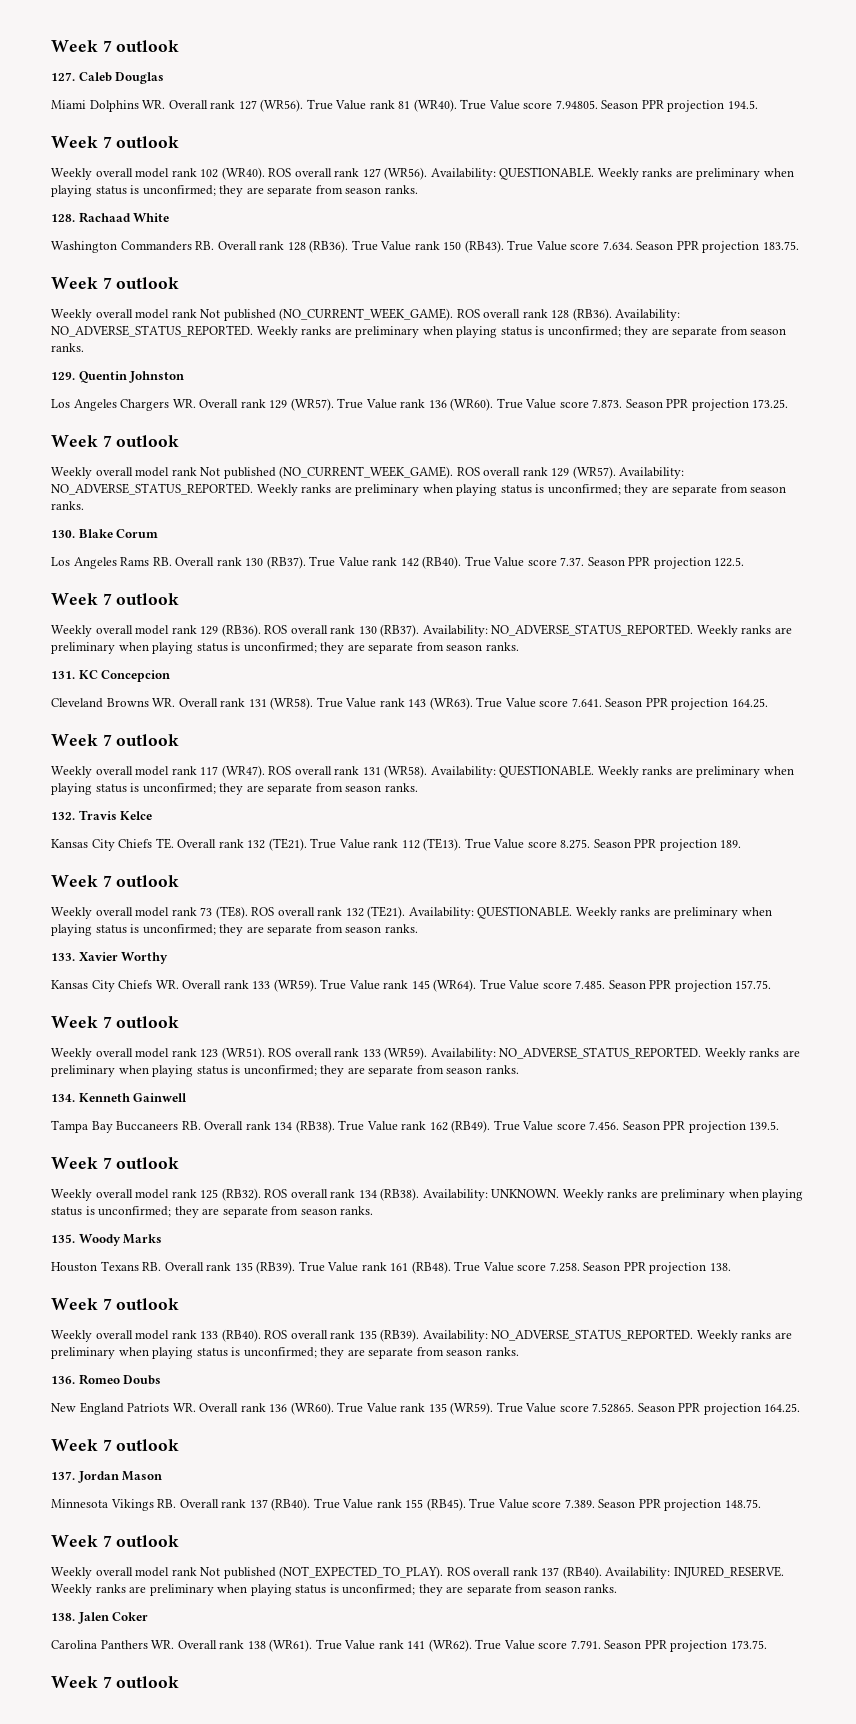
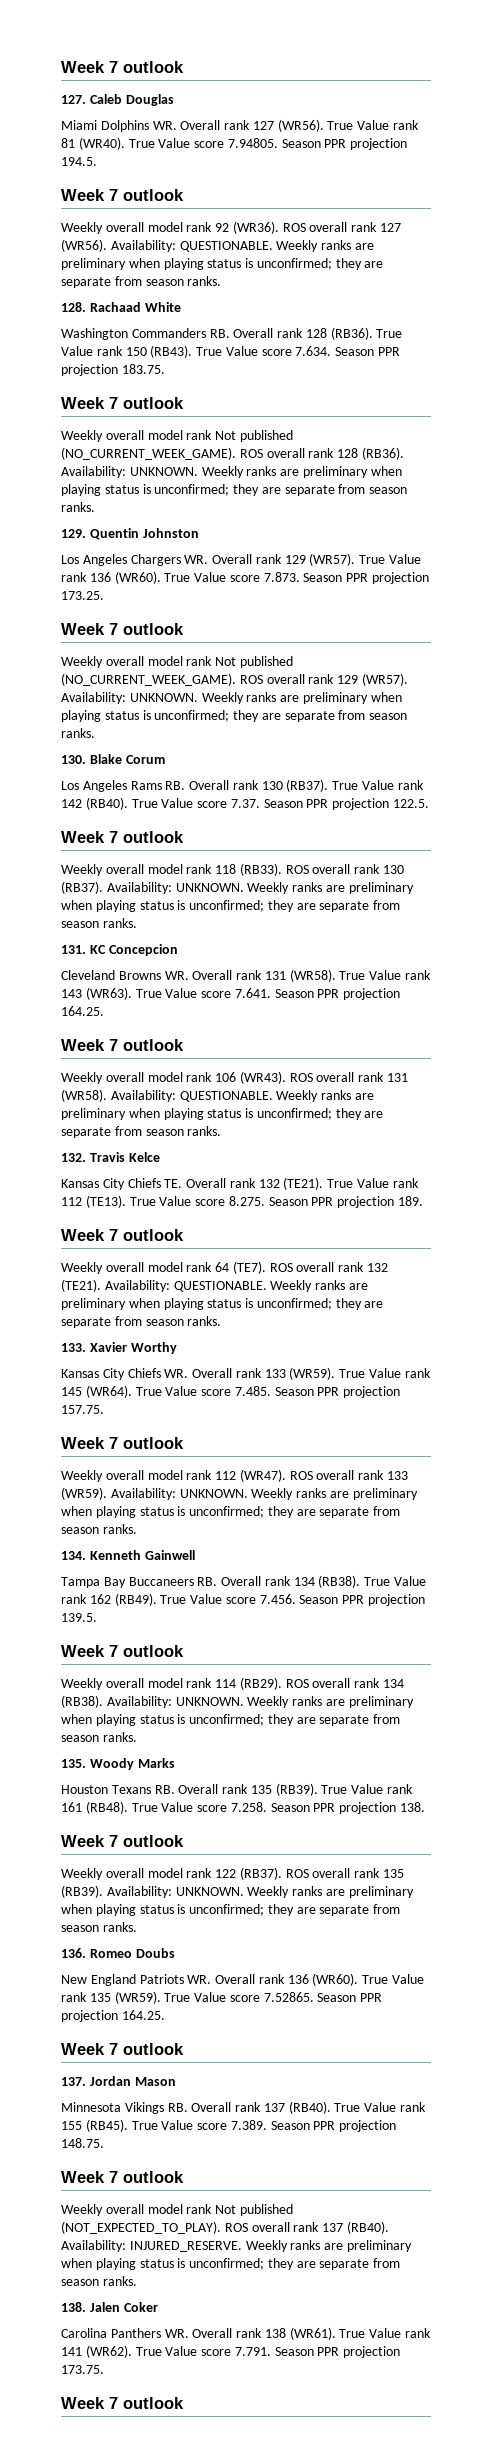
[200,167,265,180] 102 (WR40). -> [215,221,279,234] 92 (WR36).
[51,325,253,337] NO_ADVERSE_STATUS_REPORTED. -> [129,467,198,476] UNKNOWN.
[51,483,253,495] NO_ADVERSE_STATUS_REPORTED. -> [129,693,198,702] UNKNOWN.
[200,624,261,637] 129 (RB36). -> [215,863,282,876] 118 (RB33).
[491,624,694,636] NO_ADVERSE_STATUS_REPORTED. -> [175,883,244,892] UNKNOWN.
[200,765,265,778] 117 (WR47). -> [215,1071,286,1084] 106 (WR43).
[200,906,248,919] 73 (TE8). -> [215,1261,266,1274] 64 (TE7).
[200,1047,265,1060] 123 (WR51). -> [215,1469,286,1482] 112 (WR47).
[499,1047,702,1059] NO_ADVERSE_STATUS_REPORTED. -> [179,1489,248,1498] UNKNOWN.
[200,1188,261,1201] 125 (RB32). -> [215,1677,282,1690] 114 (RB29).
[200,1329,261,1342] 133 (RB40). -> [215,1867,282,1880] 122 (RB37).
[491,1329,694,1341] NO_ADVERSE_STATUS_REPORTED. -> [175,1887,244,1896] UNKNOWN.

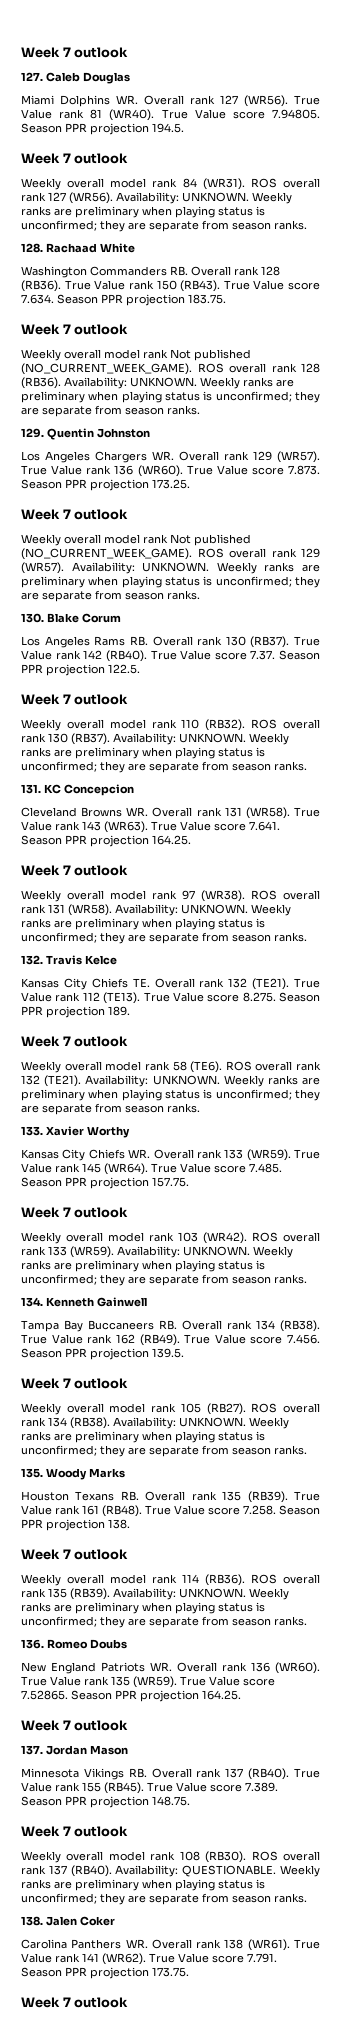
[215,221,279,234] 92 (WR36). -> [182,178,245,190] 84 (WR31).
[179,241,273,252] QUESTIONABLE. -> [182,192,249,202] UNKNOWN.
[215,863,282,876] 118 (RB33). -> [181,719,246,731] 110 (RB32).
[215,1071,286,1084] 106 (WR43). -> [182,890,245,902] 97 (WR38).
[179,1091,273,1102] QUESTIONABLE. -> [181,904,248,914] UNKNOWN.
[215,1261,266,1274] 64 (TE7). -> [172,1061,223,1073] 58 (TE6).
[173,1281,267,1292] QUESTIONABLE. -> [152,1075,220,1085] UNKNOWN.
[215,1469,286,1482] 112 (WR47). -> [178,1232,247,1244] 103 (WR42).
[215,1677,282,1690] 114 (RB29). -> [180,1403,246,1415] 105 (RB27).
[215,1867,282,1880] 122 (RB37). -> [182,1574,245,1586] 114 (RB36).
[215,2204,293,2216] [61,2221,221,2234] Not published (NOT_EXPECTED_TO_PLAY). -> [179,1851,247,1863] 108 (RB30).
[129,2241,242,2252] INJURED_RESERVE. -> [182,1865,277,1877] QUESTIONABLE.

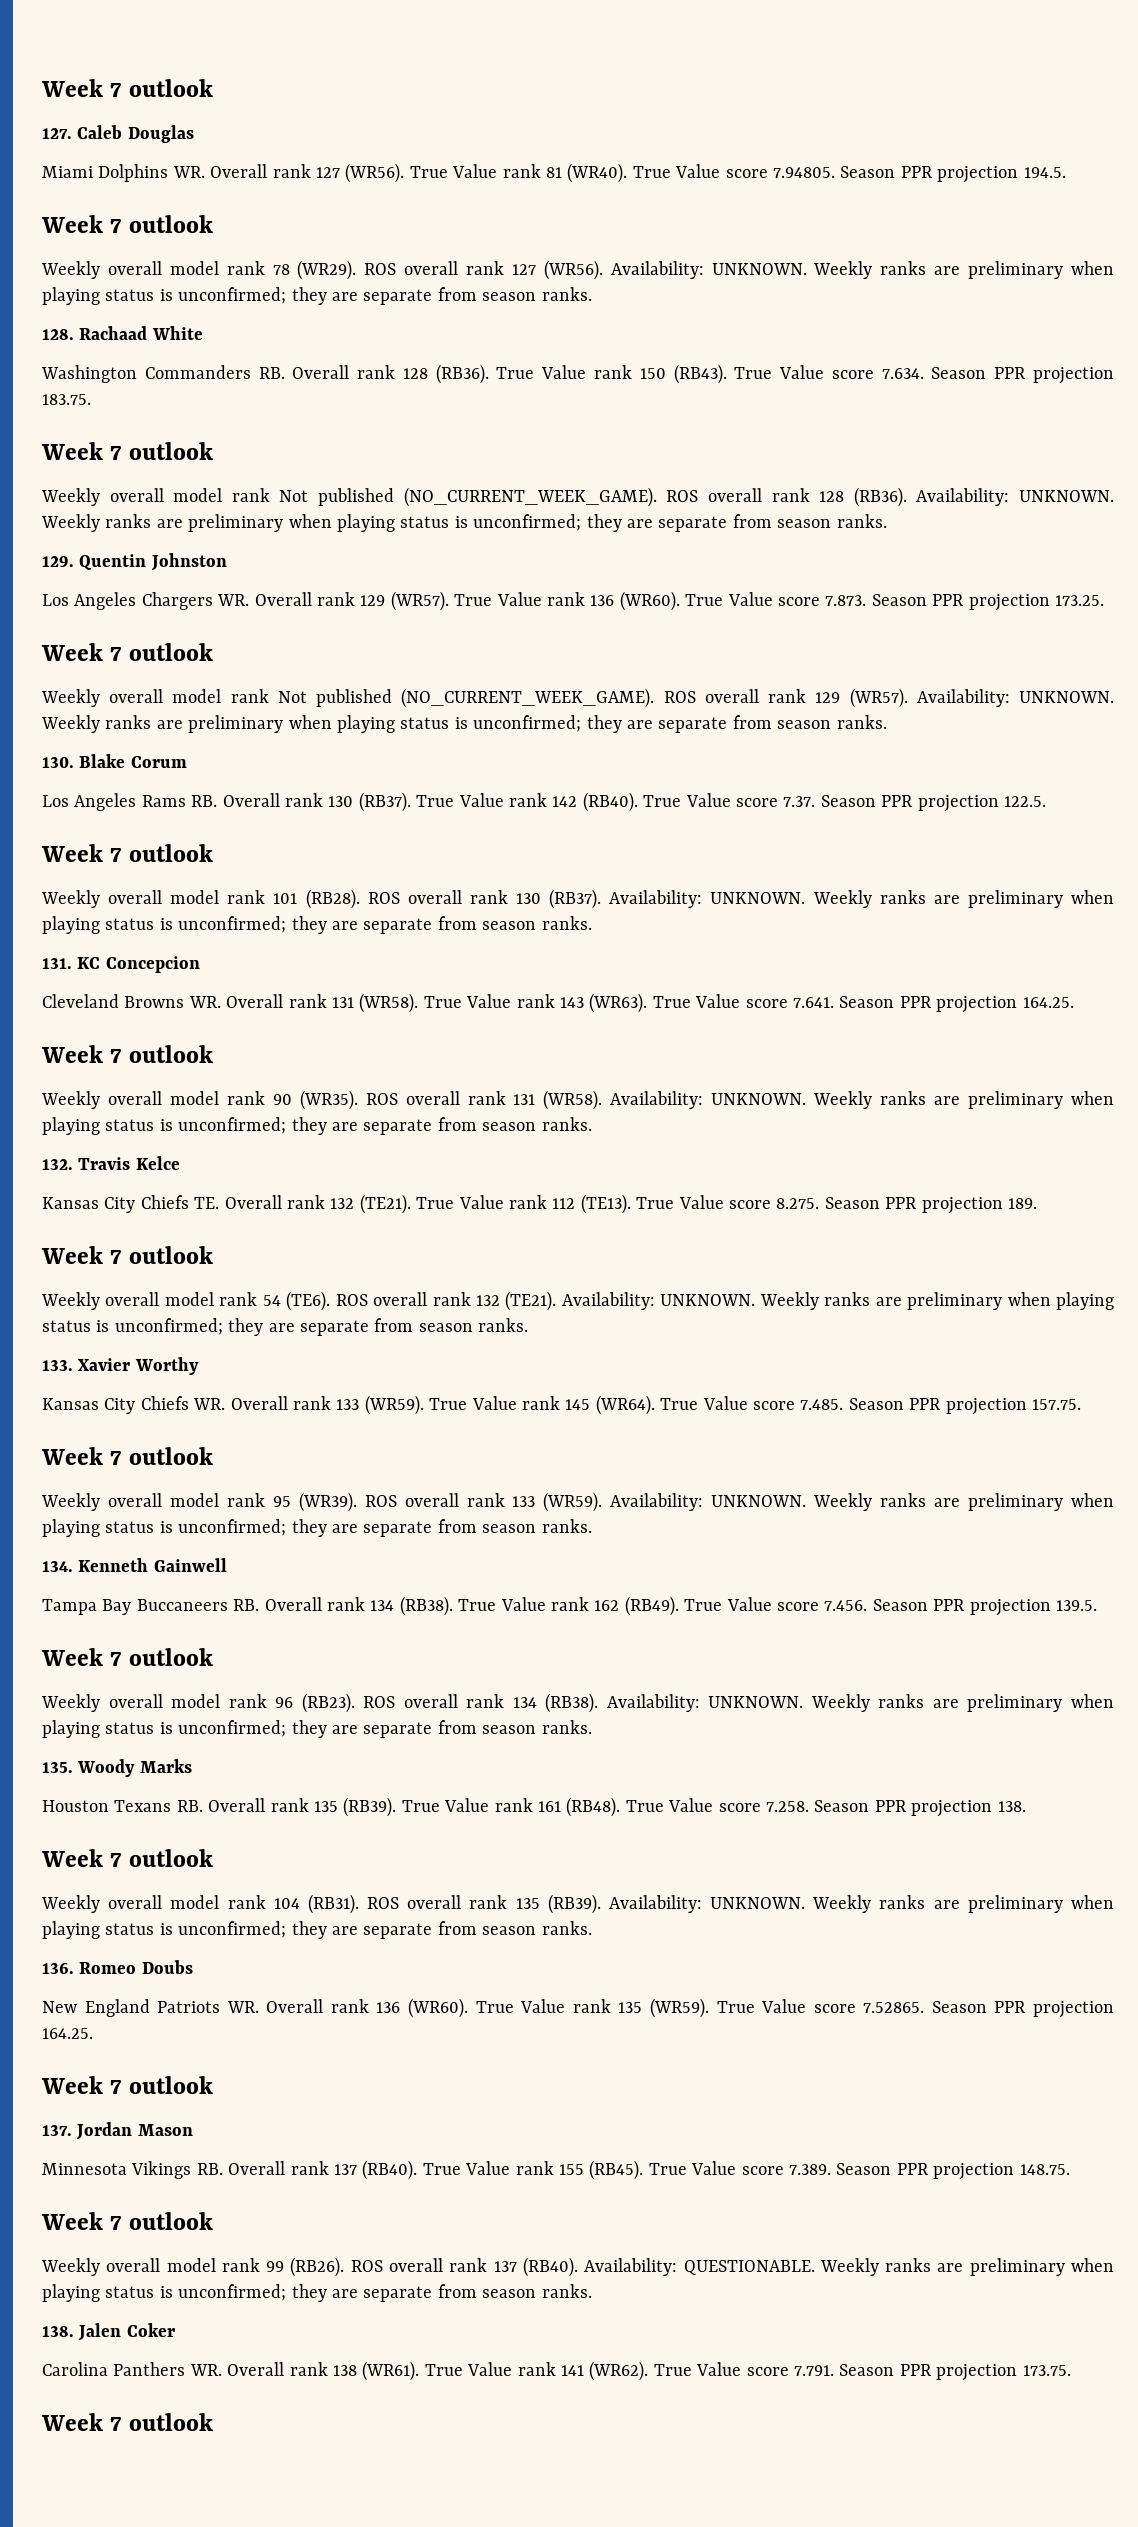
[182,178,245,190] 84 (WR31). -> [272,260,357,280] 78 (WR29).
[181,719,246,731] 110 (RB32). -> [273,889,360,909] 101 (RB28).
[182,890,245,902] 97 (WR38). -> [272,1090,358,1110] 90 (WR35).
[172,1061,187,1071] 58 -> [262,1295,281,1306] 54
[178,1232,247,1244] 103 (WR42). -> [272,1492,357,1512] 95 (WR39).
[180,1403,246,1415] 105 (RB27). -> [275,1693,355,1713] 96 (RB23).
[182,1574,245,1586] 114 (RB36). -> [273,1894,359,1914] 104 (RB31).
[179,1851,247,1863] 108 (RB30). -> [266,2257,345,2277] 99 (RB26).

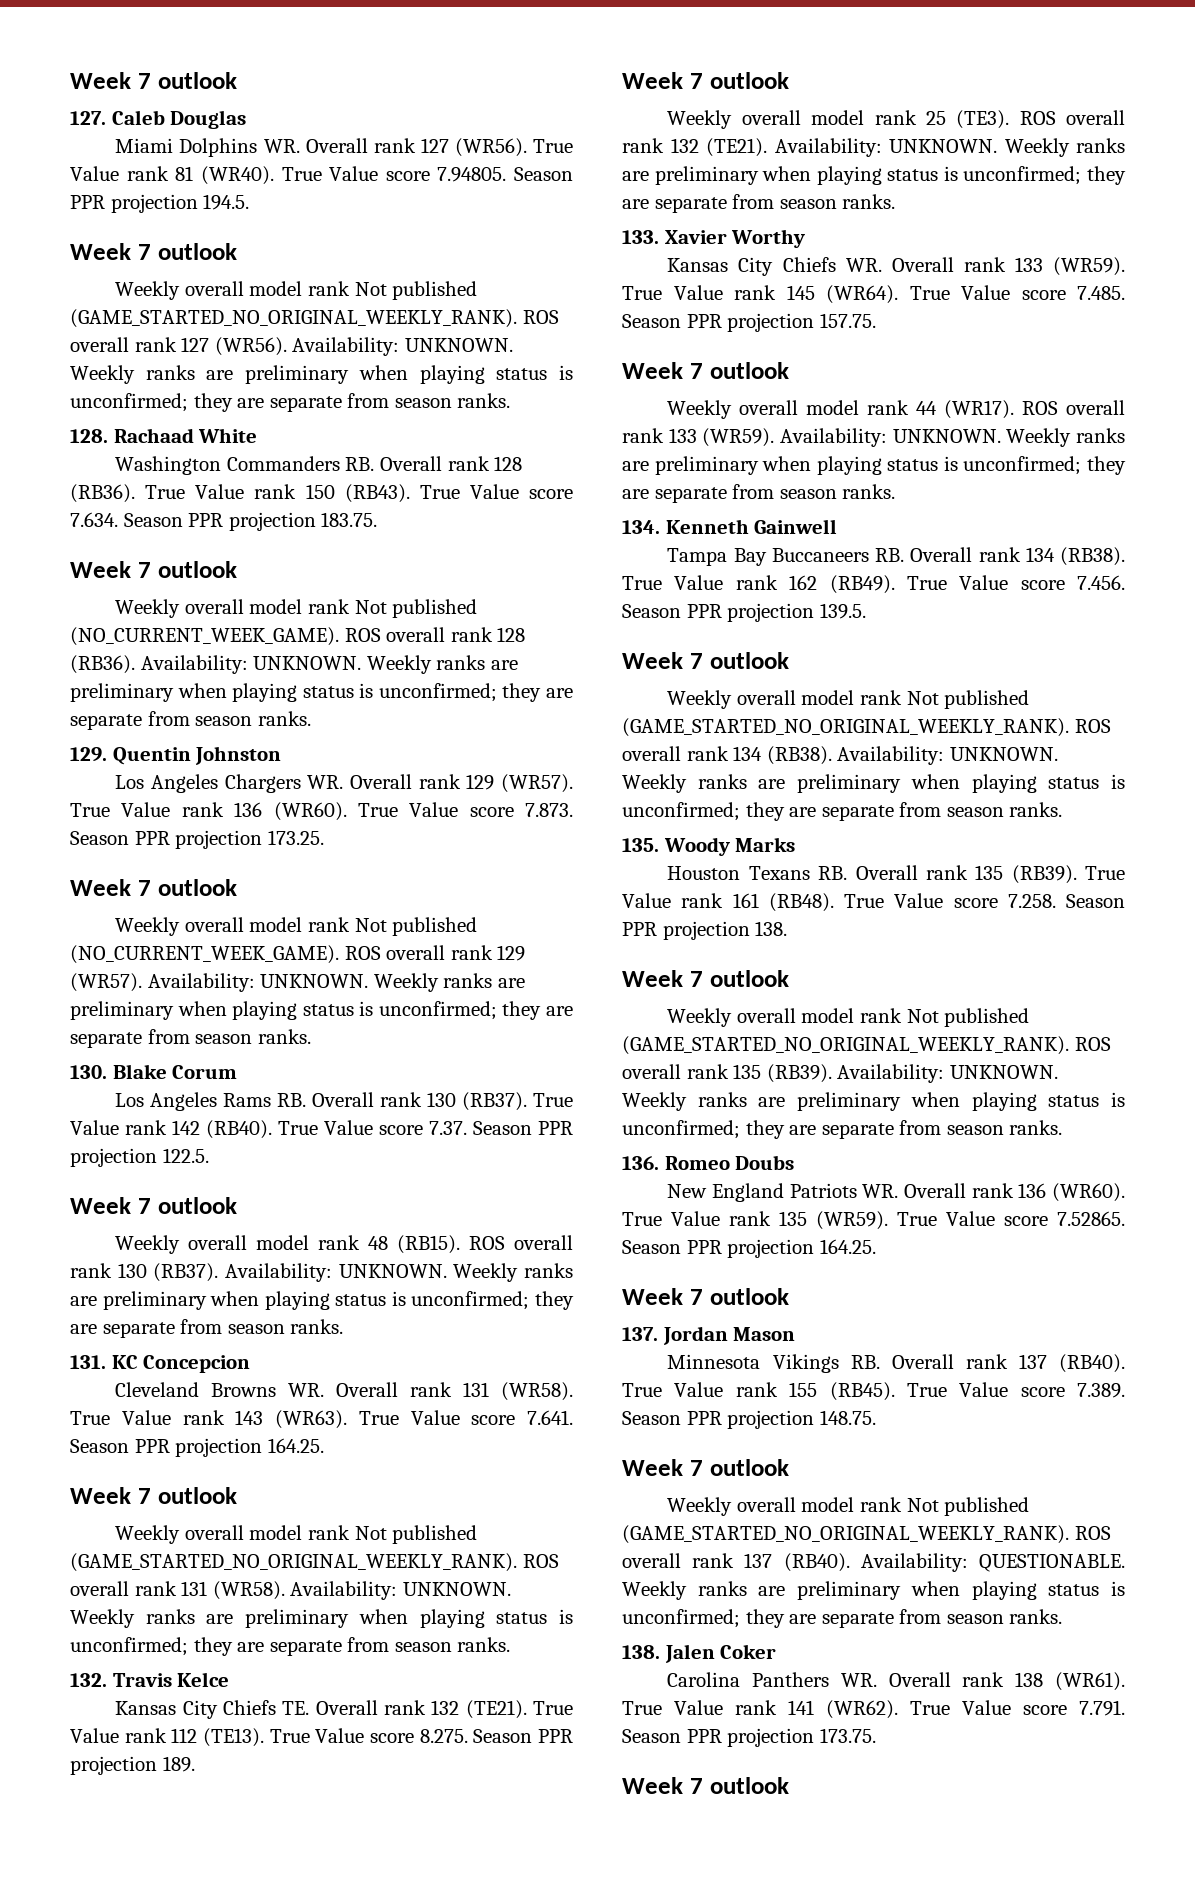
[272,260,357,280] 78 (WR29). -> [354,281,478,300] [70,309,517,328] Not published (GAME_STARTED_NO_ORIGINAL_WEEKLY_RANK).
[273,889,360,909] 101 (RB28). -> [368,1235,461,1254] 48 (RB15).
[272,1090,358,1110] 90 (WR35). -> [354,1525,478,1544] [70,1553,517,1572] Not published (GAME_STARTED_NO_ORIGINAL_WEEKLY_RANK).
[262,1291,331,1311] 54 (TE6). -> [925,110,1010,129] 25 (TE3).
[272,1492,357,1512] 95 (WR39). -> [916,400,1015,419] 44 (WR17).
[275,1693,355,1713] 96 (RB23). -> [906,690,1030,709] [622,718,1069,737] Not published (GAME_STARTED_NO_ORIGINAL_WEEKLY_RANK).
[273,1894,359,1914] 104 (RB31). -> [906,1008,1030,1027] [622,1036,1069,1055] Not published (GAME_STARTED_NO_ORIGINAL_WEEKLY_RANK).
[266,2257,345,2277] 99 (RB26). -> [906,1497,1030,1516] [622,1525,1069,1544] Not published (GAME_STARTED_NO_ORIGINAL_WEEKLY_RANK).

